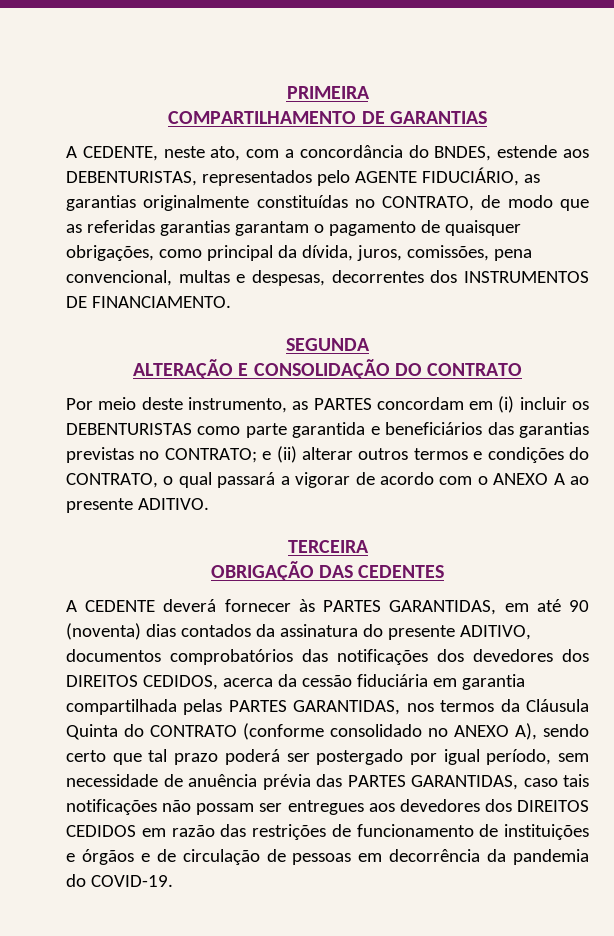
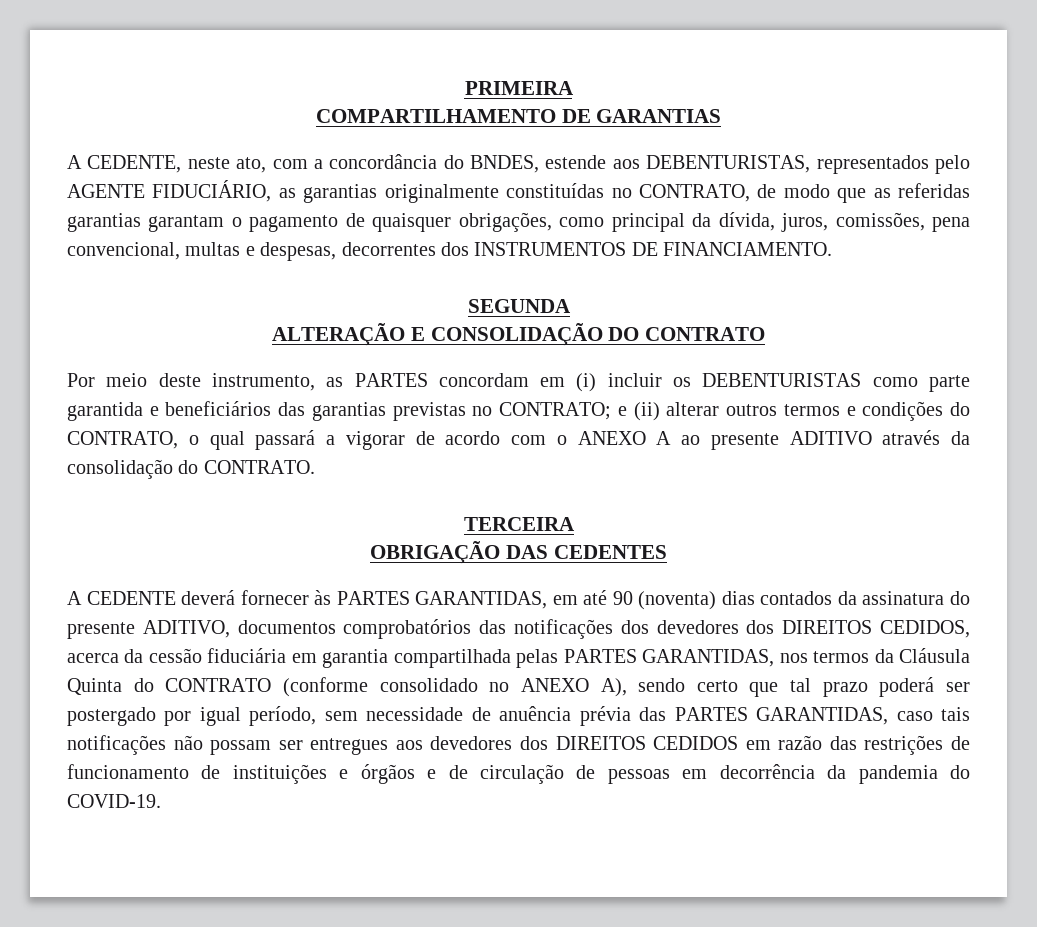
[137,498,209,510] ADITIVO. -> [789,430,970,445] [67,459,315,479] ADITIVO através da consolidação do CONTRATO.

